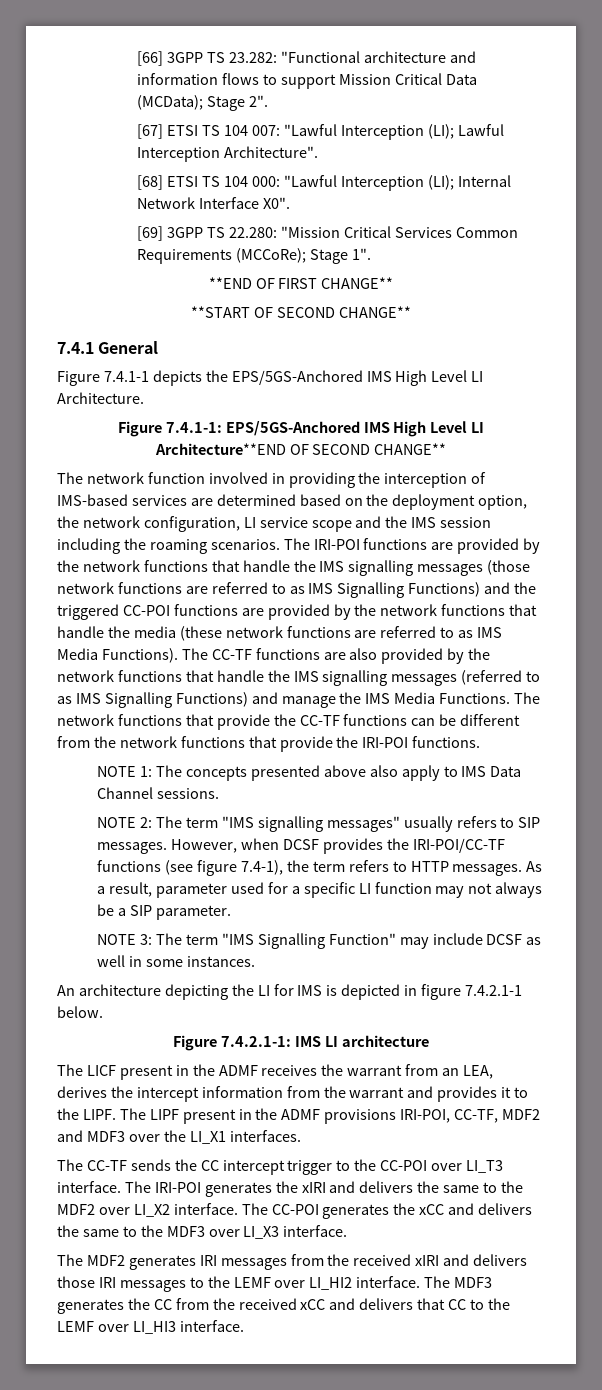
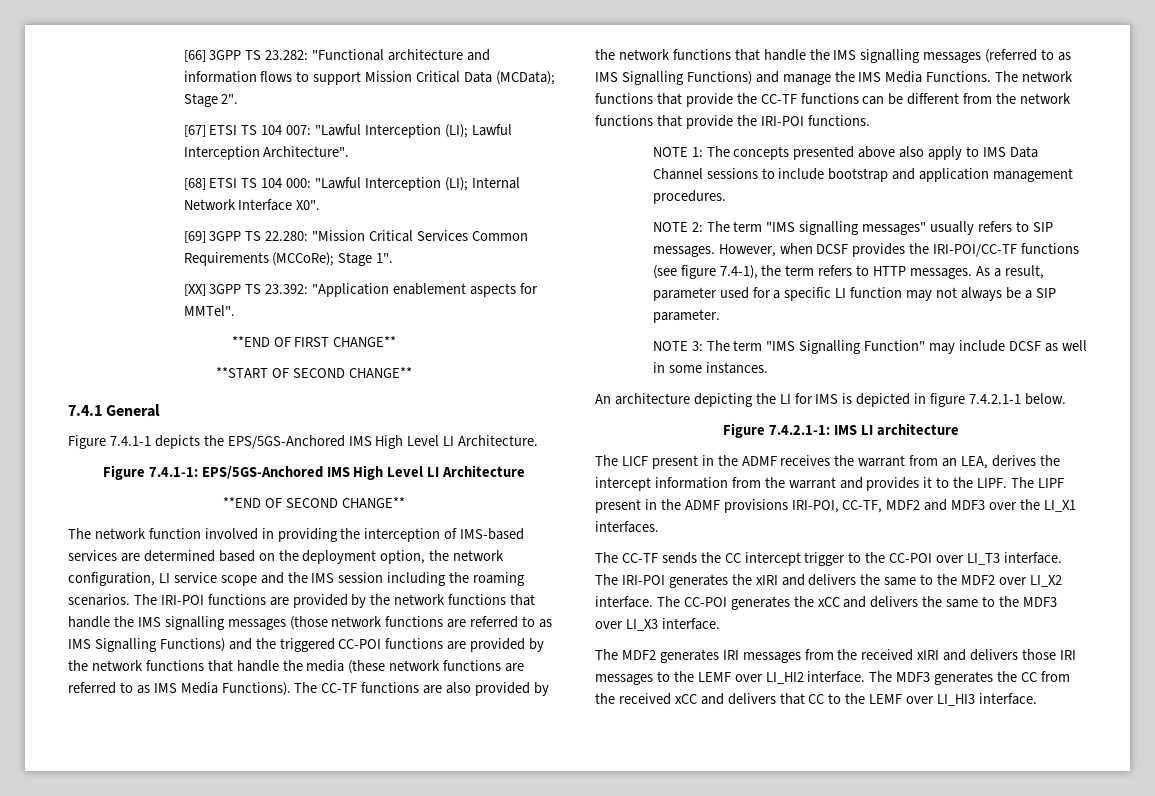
(372, 254) none -> [183,283,538,297] [183,305,235,316] // [XX] 3GPP TS 23.392: "Application enablement aspects for MMTel".
[154,443,286,455] Architecture**END -> [442,465,526,477] [223,497,262,508] Architecture // **END
[157,788,220,799] sessions. -> [706,168,1074,182] [652,190,726,204] sessions to include bootstrap and application management procedures.

